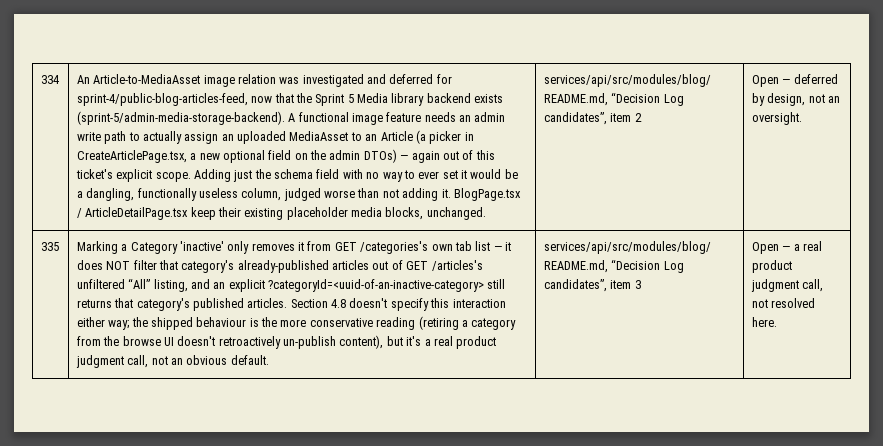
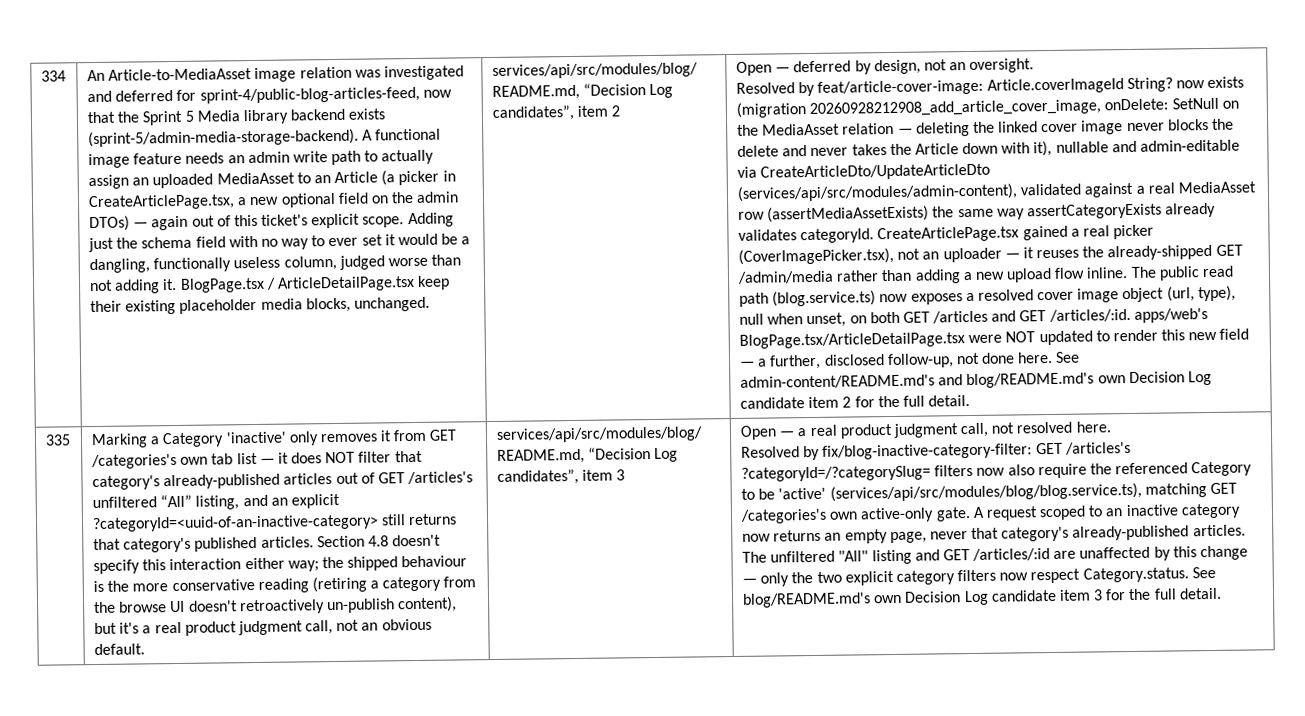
(802, 118) none -> [735,76,1245,97] [735,97,1239,118] [736,118,1234,137] [736,139,1240,157] [736,163,991,181] [736,181,1256,202] [737,202,1217,223] [737,224,1155,244] [737,244,1243,265] [736,265,1234,284] [738,285,1236,307] [738,308,1208,328] [738,328,1250,349] [739,351,1081,370] [739,370,1212,389] [739,395,971,409] // Resolved by feat/article-cover-image: Article.coverImageId String? now exists (migration 20260928212908_add_article_cover_image, onDelete: SetNull on the MediaAsset relation — deleting the linked cover image never blocks the delete and never takes the Article down with it), nullable and admin-editable via CreateArticleDto/UpdateArticleDto (services/api/src/modules/admin-content), validated against a real MediaAsset row (assertMediaAssetExists) the same way assertCategoryExists already validates categoryId. CreateArticlePage.tsx gained a real picker (CoverImagePicker.tsx), not an uploader — it reuses the already-shipped GET /admin/media rather than adding a new upload flow inline. The public read path (blog.service.ts) now exposes a resolved cover image object (url, type), null when unset, on both GET /articles and GET /articles/:id. apps/web's BlogPage.tsx/ArticleDetailPage.tsx were NOT updated to render this new field — a further, disclosed follow-up, not done here. See admin-content/README.md's and blog/README.md's own Decision Log candidate item 2 for the full detail.
(777, 322) none -> [740,442,1131,461] [740,461,1253,482] [740,482,1237,502] [739,503,1241,524] [741,524,1246,544] [741,545,1248,565] [741,566,1216,587] [741,587,1222,608] // Resolved by fix/blog-inactive-category-filter: GET /articles's ?categoryId=/?categorySlug= filters now also require the referenced Category to be 'active' (services/api/src/modules/blog/blog.service.ts), matching GET /categories's own active-only gate. A request scoped to an inactive category now returns an empty page, never that category's already-published articles. The unfiltered "All" listing and GET /articles/:id are unaffected by this change — only the two explicit category filters now respect Category.status. See blog/README.md's own Decision Log candidate item 3 for the full detail.

